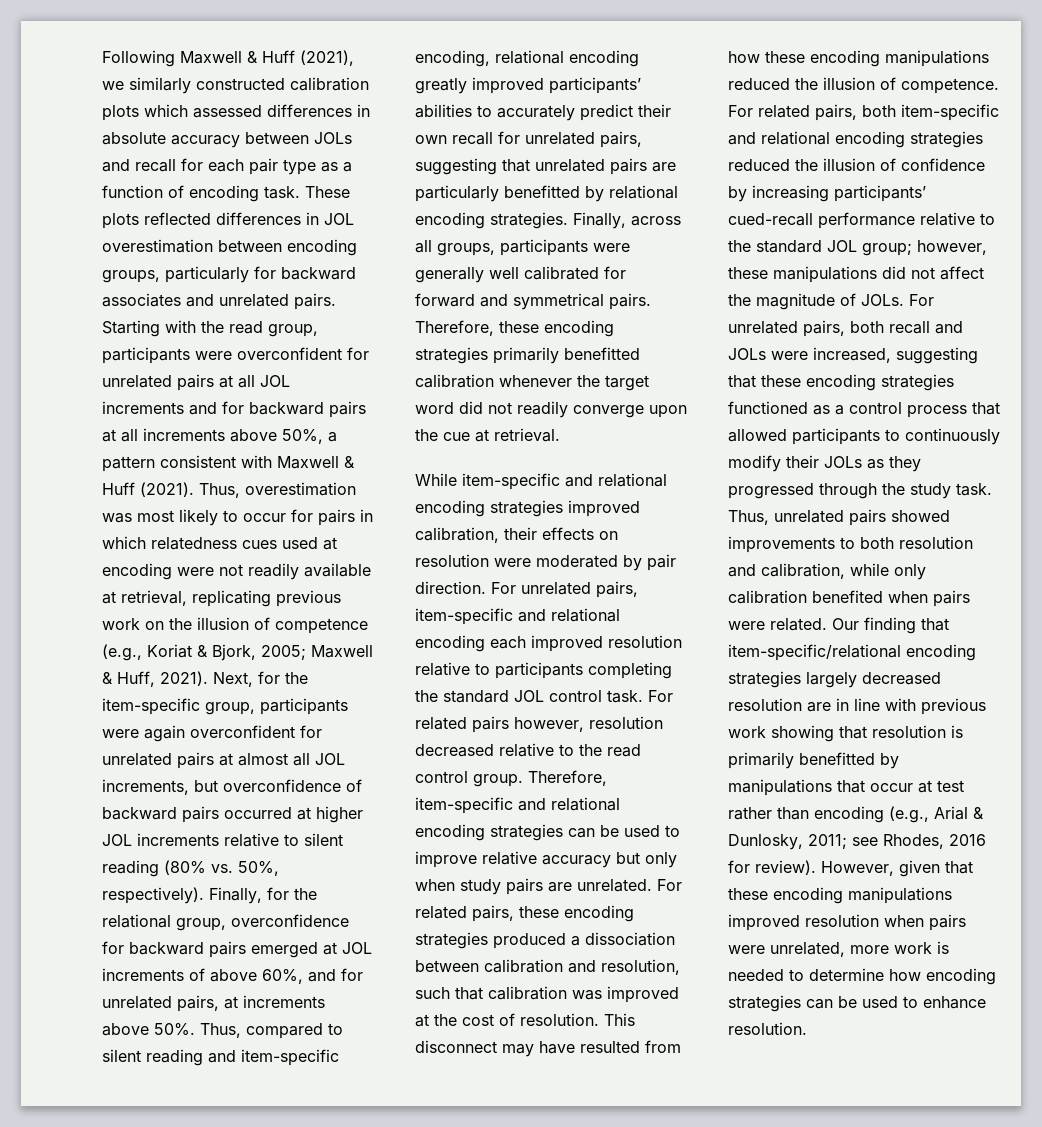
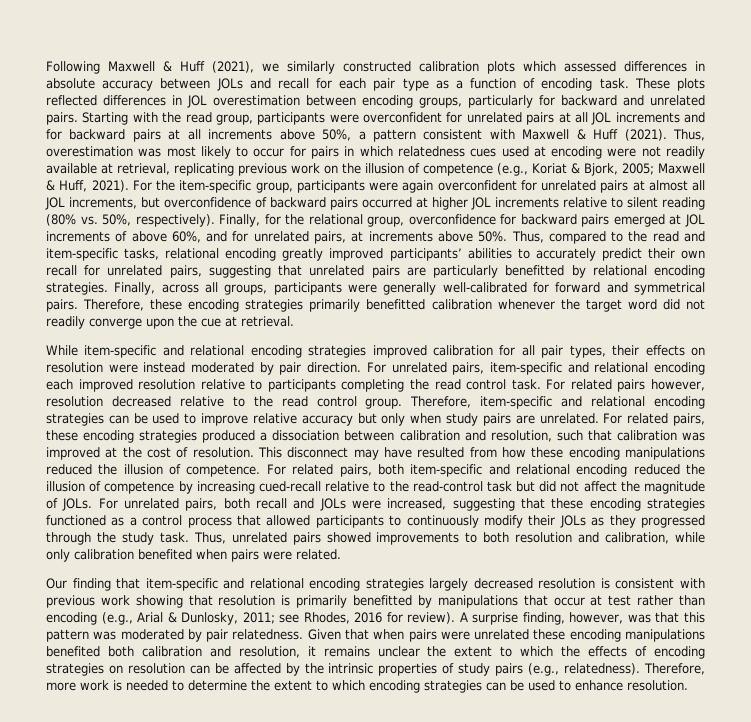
[102,293,181,307] associates -> (617, 100) none
[213,671,280,687] Next, for -> [132,180,152,191] For
[102,1049,203,1066] silent reading -> [628,231,679,242] the read
[415,50,490,67] encoding, -> [124,248,160,260] tasks,
[489,266,599,280] well calibrated -> [442,282,527,293] well-calibrated
[415,527,499,543] calibration, -> [433,345,606,358] calibration for all pair types,
(531, 562) none -> [143,362,186,373] instead
[443,690,544,703] standard JOL -> [434,379,461,390] read
[910,131,983,148] [728,158,985,171] strategies reduced the illusion of confidence -> [633,464,705,475] [46,481,175,494] reduced the illusion of competence
[834,185,926,202] [728,212,995,229] [728,240,987,256] [728,266,877,283] participants’ cued-recall performance relative to the standard JOL group; however, these manipulations -> [258,481,536,492] cued-recall relative to the read-control task but
(827, 624) none -> (341, 554) //
[728,644,901,661] item-specific/relational -> [145,578,304,591] item-specific and relational
[807,698,880,712] are in line -> [600,578,675,589] is consistent
[821,860,973,877] [728,887,952,904] [728,914,966,931] [728,942,845,957] However, given that these encoding manipulations improved resolution when pairs were unrelated, -> [459,612,705,625] [46,629,705,642] [46,646,705,659] [46,663,705,676] A surprise finding, however, was that this pattern was moderated by pair relatedness. Given that when pairs were unrelated these encoding manipulations benefited both calibration and resolution, it remains unclear the extent to which the effects of encoding strategies on resolution can be affected by the intrinsic properties of study pairs (e.g., relatedness). Therefore,
[889,969,921,981] how -> [251,680,365,691] the extent to which

